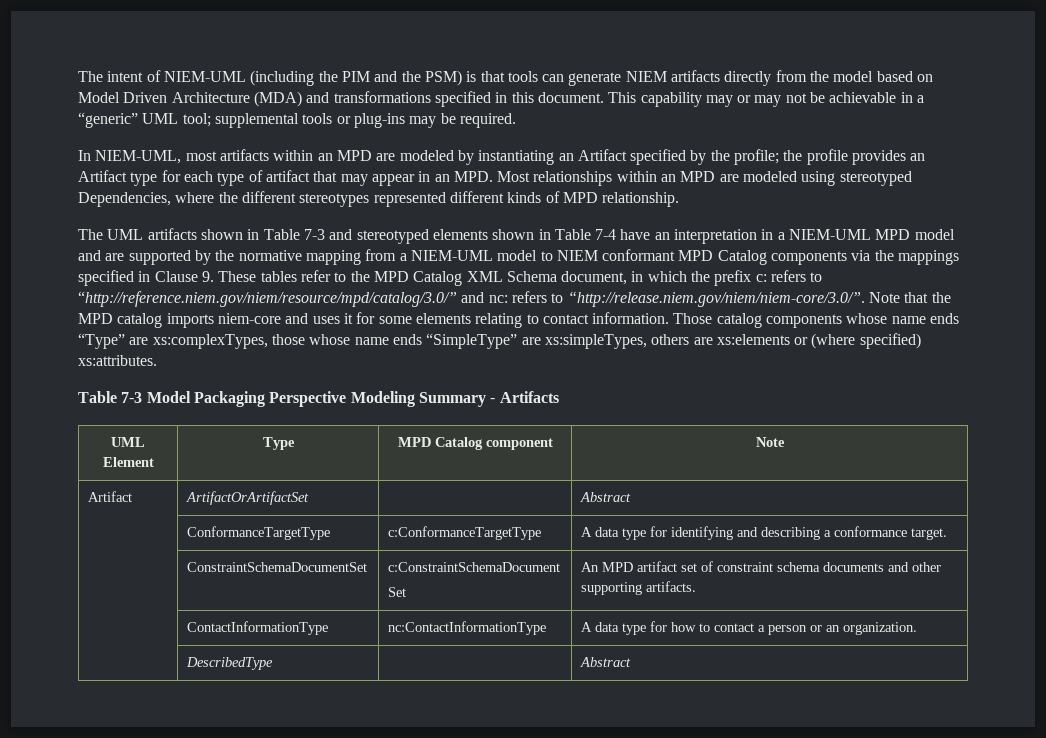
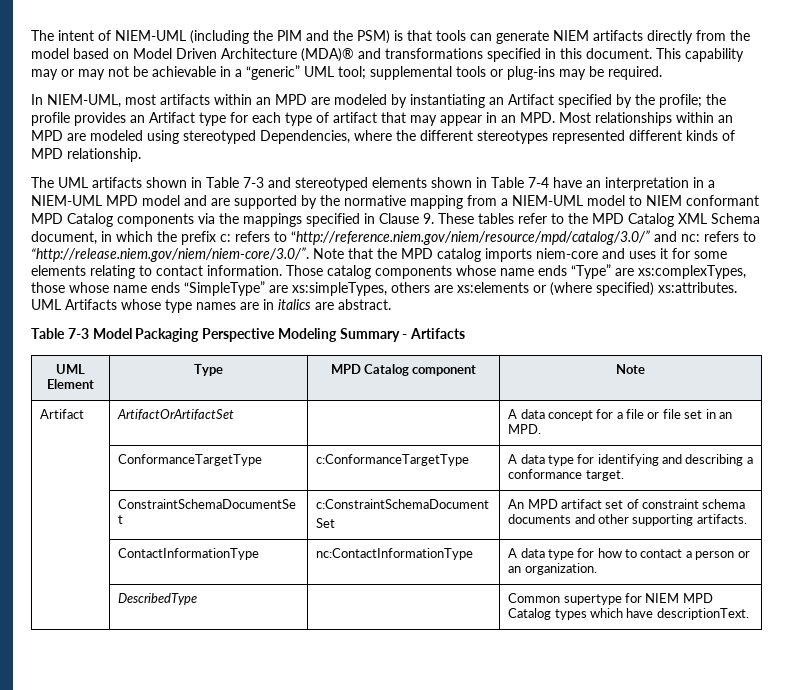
[253,91,302,107] (MDA) -> [301,48,354,62] (MDA)®
(157, 360) none -> [31,299,391,313] UML Artifacts whose type names are in italics are abstract.
[580,492,632,502] Abstract -> [508,409,732,421] [508,424,542,434] A data concept for a file or file set in an MPD.
[580,657,632,667] Abstract -> [508,593,713,605] [508,608,749,620] Common supertype for NIEM MPD Catalog types which have descriptionText.

